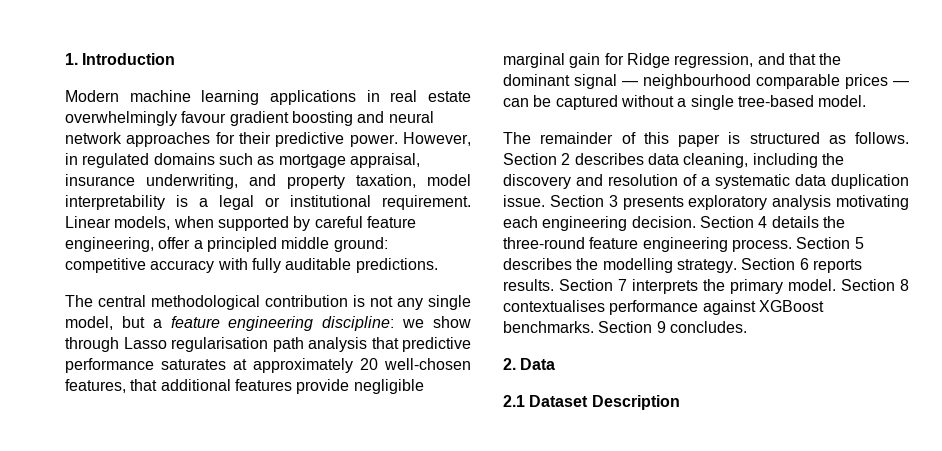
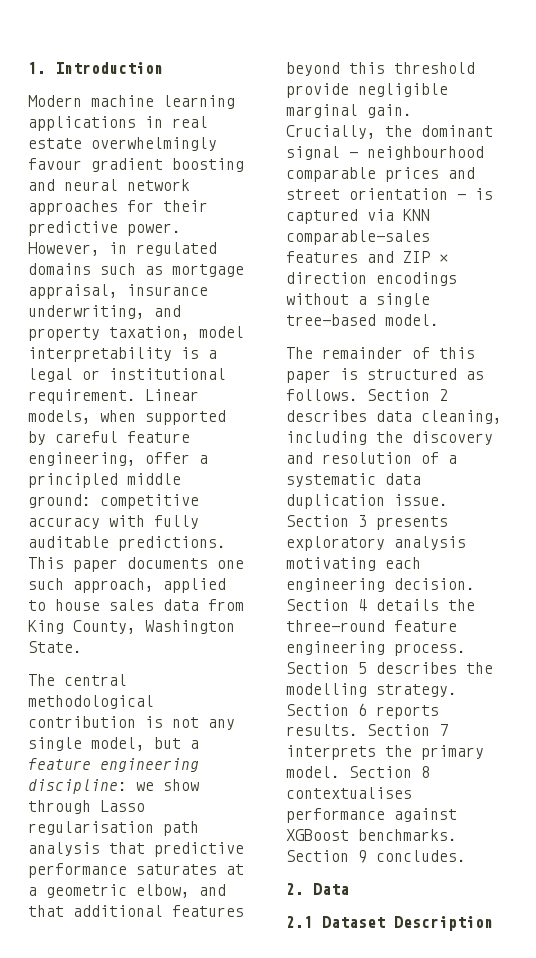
(438, 265) none -> [28,557,244,572] [28,578,226,593] [28,599,244,611] [28,620,235,634] [28,641,82,653] This paper documents one such approach, applied to house sales data from King County, Washington State.
[253,358,471,373] [65,379,424,394] [503,53,816,68] approximately 20 well-chosen features, that additional features provide negligible marginal gain for Ridge regression, and that -> [28,884,226,898] [28,905,244,917] [286,62,475,76] [286,83,448,98] [286,104,412,118] [286,125,376,139] a geometric elbow, and that additional features beyond this threshold provide negligible marginal gain. Crucially,
[893,81,909,86] [503,95,618,110] — can be captured -> [448,167,475,179] [286,188,493,200] [286,209,430,224] [286,230,430,245] [286,251,448,263] [286,272,457,286] and street orientation — is captured via KNN comparable-sales features and ZIP × direction encodings

